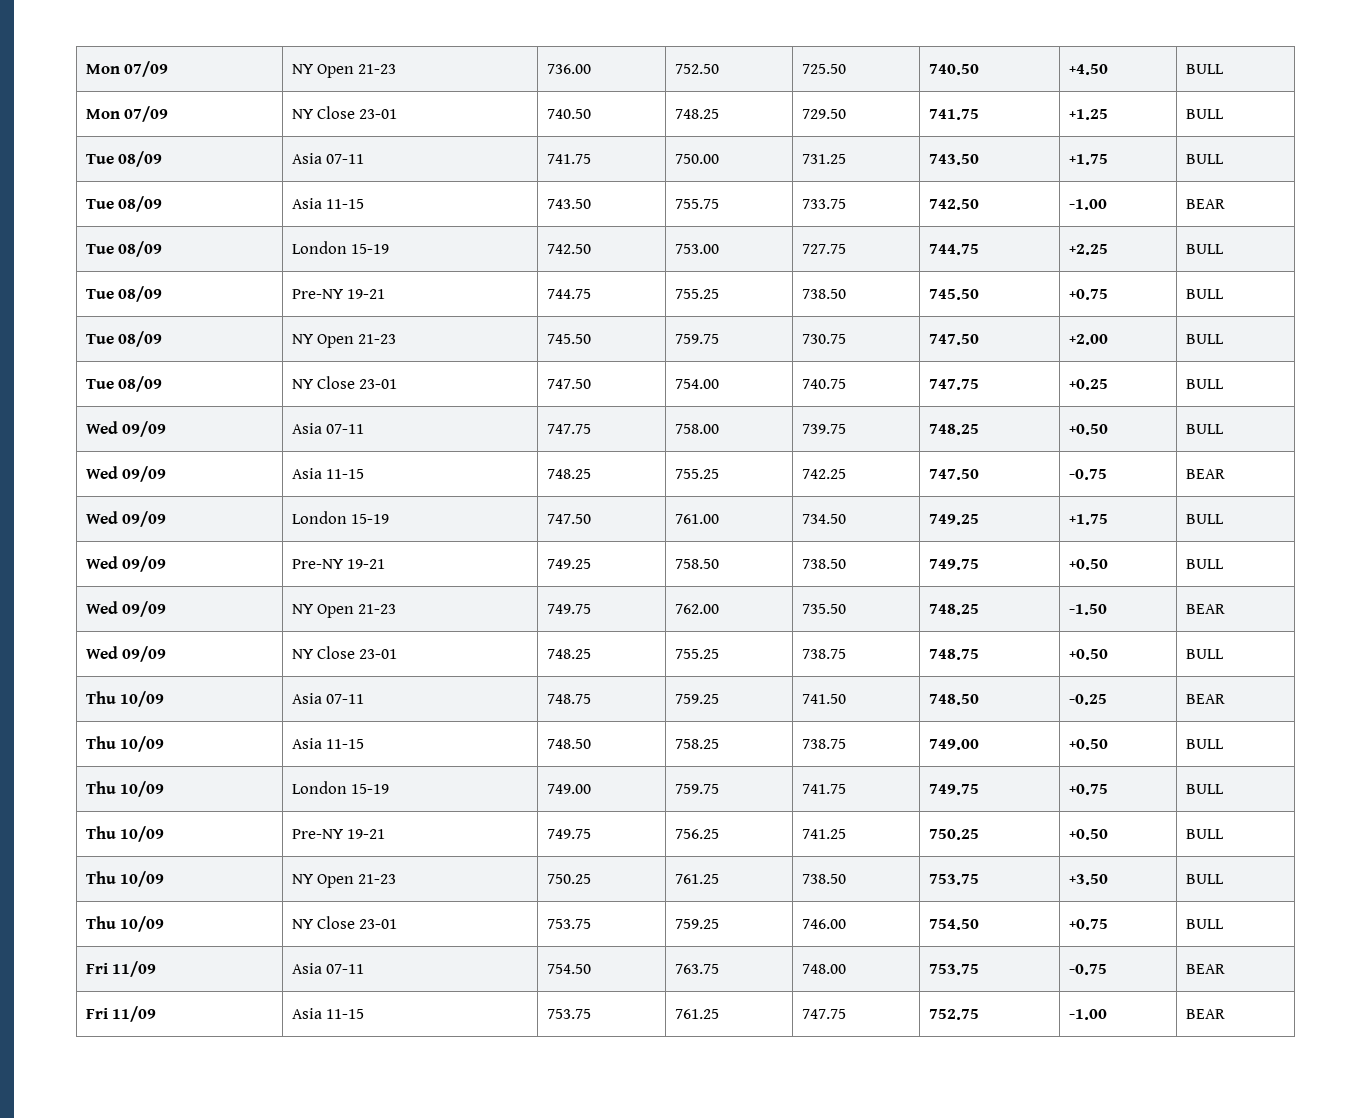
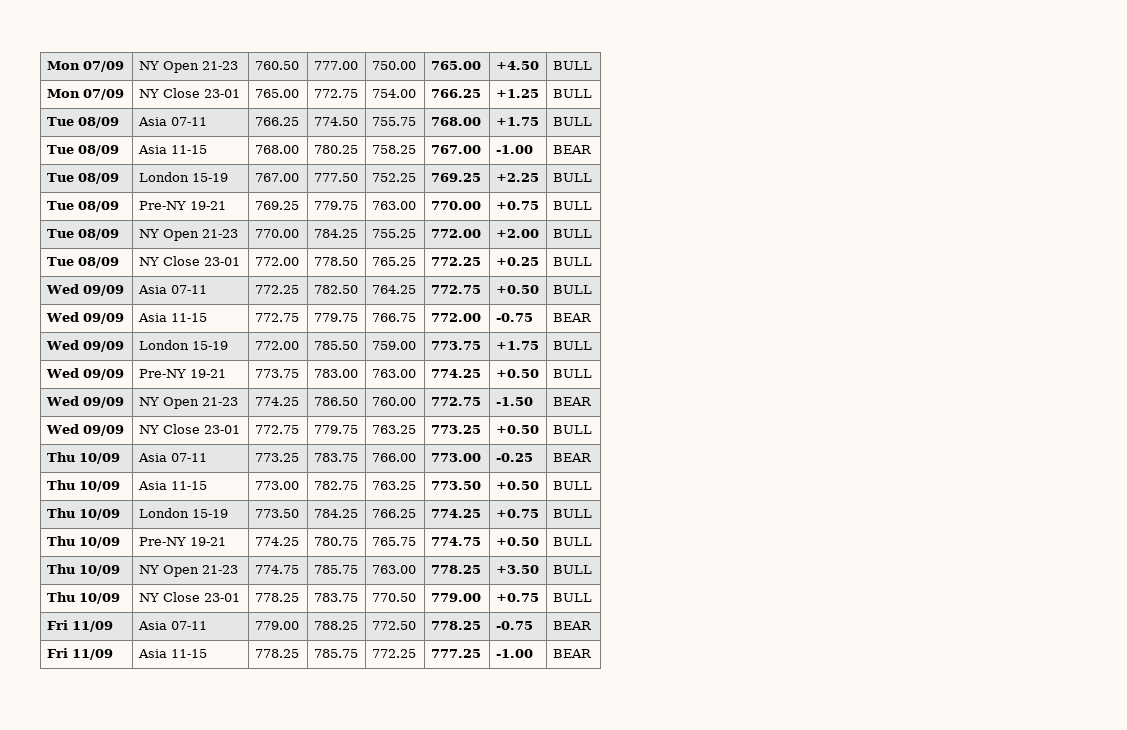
[546,64,591,74] [674,64,719,74] [801,64,846,74] [928,64,979,75] 736.00 | 752.50 | 725.50 | 740.50 -> [254,61,299,70] [313,61,358,70] [371,61,416,70] [430,61,481,70] 760.50 | 777.00 | 750.00 | 765.00
[546,109,591,119] [674,109,719,119] [801,109,846,119] [928,109,979,120] 740.50 | 748.25 | 729.50 | 741.75 -> [254,89,299,98] [313,89,358,98] [371,89,416,98] [430,89,481,98] 765.00 | 772.75 | 754.00 | 766.25
[546,154,591,164] [674,154,719,164] [801,154,846,164] [928,154,979,165] 741.75 | 750.00 | 731.25 | 743.50 -> [254,117,299,126] [313,117,358,126] [371,117,416,126] [430,117,481,126] 766.25 | 774.50 | 755.75 | 768.00
[546,199,591,209] [674,199,719,209] [801,199,846,209] [928,199,979,210] 743.50 | 755.75 | 733.75 | 742.50 -> [254,145,299,154] [313,145,358,154] [371,145,416,154] [430,145,481,154] 768.00 | 780.25 | 758.25 | 767.00
[546,244,591,254] [674,244,719,254] [801,244,846,254] [928,244,979,255] 742.50 | 753.00 | 727.75 | 744.75 -> [254,173,299,182] [313,173,358,182] [371,173,416,182] [430,173,481,182] 767.00 | 777.50 | 752.25 | 769.25
[546,289,591,299] [674,289,719,299] [801,289,846,299] [928,289,979,300] 744.75 | 755.25 | 738.50 | 745.50 -> [254,201,299,210] [313,201,358,210] [371,201,416,210] [430,201,481,210] 769.25 | 779.75 | 763.00 | 770.00
[546,334,591,344] [674,334,719,344] [801,334,846,344] [928,334,979,345] 745.50 | 759.75 | 730.75 | 747.50 -> [254,229,299,238] [313,229,358,238] [371,229,416,238] [430,229,481,238] 770.00 | 784.25 | 755.25 | 772.00
[546,379,591,389] [674,379,719,389] [801,379,846,389] [928,379,979,390] 747.50 | 754.00 | 740.75 | 747.75 -> [254,257,299,266] [313,257,358,266] [371,257,416,266] [430,257,481,266] 772.00 | 778.50 | 765.25 | 772.25
[546,424,591,434] [674,424,719,434] [801,424,846,434] [928,424,979,435] 747.75 | 758.00 | 739.75 | 748.25 -> [254,285,299,294] [313,285,358,294] [371,285,416,294] [430,285,481,294] 772.25 | 782.50 | 764.25 | 772.75
[546,469,591,479] [674,469,719,479] [801,469,846,479] [928,469,979,480] 748.25 | 755.25 | 742.25 | 747.50 -> [254,313,299,322] [313,313,358,322] [371,313,416,322] [430,313,481,322] 772.75 | 779.75 | 766.75 | 772.00
[546,514,591,524] [674,514,719,524] [801,514,846,524] [928,514,979,525] 747.50 | 761.00 | 734.50 | 749.25 -> [254,341,299,350] [313,341,358,350] [371,341,416,350] [430,341,481,350] 772.00 | 785.50 | 759.00 | 773.75
[546,559,591,569] [674,559,719,569] [801,559,846,569] [928,559,979,570] 749.25 | 758.50 | 738.50 | 749.75 -> [254,369,299,378] [313,369,358,378] [371,369,416,378] [430,369,481,378] 773.75 | 783.00 | 763.00 | 774.25
[546,604,591,614] [674,604,719,614] [801,604,846,614] [928,604,979,615] 749.75 | 762.00 | 735.50 | 748.25 -> [254,397,299,406] [313,397,358,406] [371,397,416,406] [430,397,481,406] 774.25 | 786.50 | 760.00 | 772.75
[546,649,591,659] [674,649,719,659] [801,649,846,659] [928,649,979,660] 748.25 | 755.25 | 738.75 | 748.75 -> [254,425,299,434] [313,425,358,434] [371,425,416,434] [430,425,481,434] 772.75 | 779.75 | 763.25 | 773.25
[546,694,591,704] [674,694,719,704] [801,694,846,704] [928,694,979,705] 748.75 | 759.25 | 741.50 | 748.50 -> [254,453,299,462] [313,453,358,462] [371,453,416,462] [430,453,481,462] 773.25 | 783.75 | 766.00 | 773.00
[546,739,591,749] [674,739,719,749] [801,739,846,749] [928,739,979,750] 748.50 | 758.25 | 738.75 | 749.00 -> [254,481,299,490] [313,481,358,490] [371,481,416,490] [430,481,481,490] 773.00 | 782.75 | 763.25 | 773.50
[546,784,591,794] [674,784,719,794] [801,784,846,794] [928,784,979,795] 749.00 | 759.75 | 741.75 | 749.75 -> [254,509,299,518] [313,509,358,518] [371,509,416,518] [430,509,481,518] 773.50 | 784.25 | 766.25 | 774.25
[546,829,591,839] [674,829,719,839] [801,829,846,839] [928,829,979,840] 749.75 | 756.25 | 741.25 | 750.25 -> [254,537,299,546] [313,537,358,546] [371,537,416,546] [430,537,481,546] 774.25 | 780.75 | 765.75 | 774.75
[546,874,591,884] [674,874,719,884] [801,874,846,884] [928,874,979,885] 750.25 | 761.25 | 738.50 | 753.75 -> [254,565,299,574] [313,565,358,574] [371,565,416,574] [430,565,481,574] 774.75 | 785.75 | 763.00 | 778.25
[546,919,591,929] [674,919,719,929] [801,919,846,929] [928,919,979,930] 753.75 | 759.25 | 746.00 | 754.50 -> [254,593,299,602] [313,593,358,602] [371,593,416,602] [430,593,481,602] 778.25 | 783.75 | 770.50 | 779.00
[546,964,591,974] [674,964,719,974] [801,964,846,974] [928,964,979,975] 754.50 | 763.75 | 748.00 | 753.75 -> [254,621,299,630] [313,621,358,630] [371,621,416,630] [430,621,481,630] 779.00 | 788.25 | 772.50 | 778.25
[546,1009,591,1019] [674,1009,719,1019] [801,1009,846,1019] [928,1009,979,1020] 753.75 | 761.25 | 747.75 | 752.75 -> [254,649,299,658] [313,649,358,658] [371,649,416,658] [430,649,481,658] 778.25 | 785.75 | 772.25 | 777.25

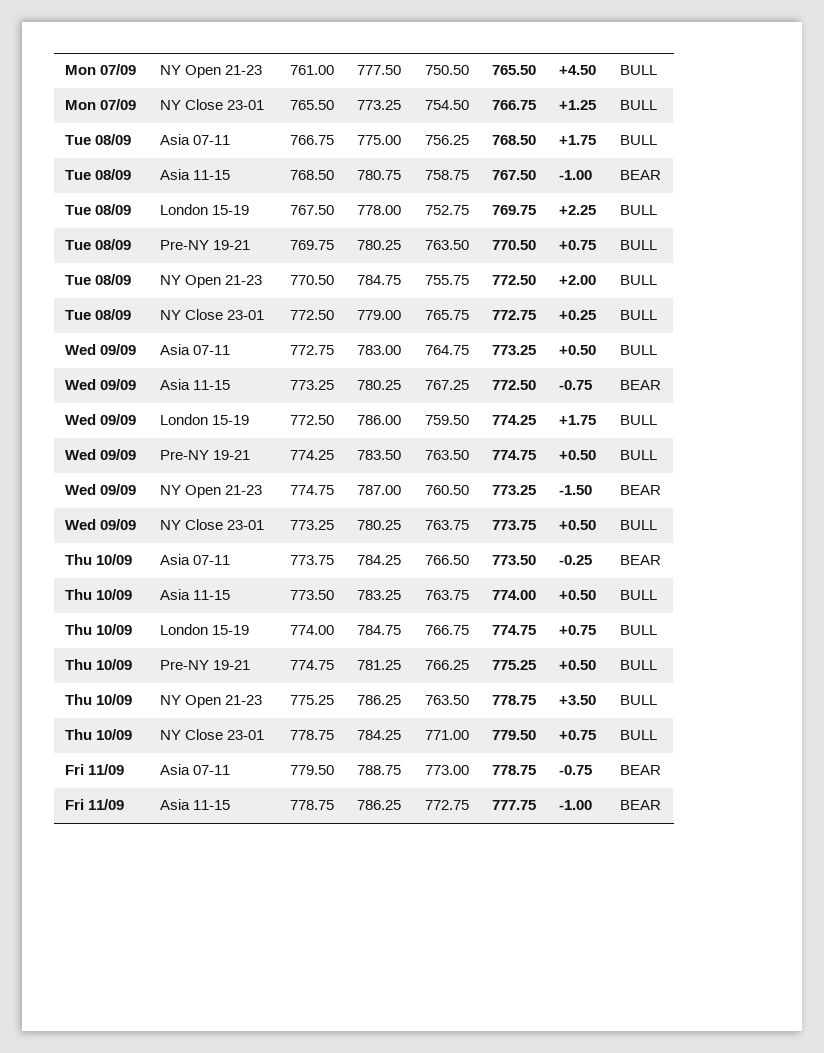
[254,61,299,70] [313,61,358,70] [371,61,416,70] [430,61,481,70] 760.50 | 777.00 | 750.00 | 765.00 -> [290,65,335,75] [357,65,402,75] [425,65,470,75] [492,65,537,75] 761.00 | 777.50 | 750.50 | 765.50
[254,89,299,98] [313,89,358,98] [371,89,416,98] [430,89,481,98] 765.00 | 772.75 | 754.00 | 766.25 -> [290,100,335,110] [357,100,402,110] [425,100,470,110] [492,100,537,110] 765.50 | 773.25 | 754.50 | 766.75
[254,117,299,126] [313,117,358,126] [371,117,416,126] [430,117,481,126] 766.25 | 774.50 | 755.75 | 768.00 -> [290,135,335,145] [357,135,402,145] [425,135,470,145] [492,135,537,145] 766.75 | 775.00 | 756.25 | 768.50
[254,145,299,154] [313,145,358,154] [371,145,416,154] [430,145,481,154] 768.00 | 780.25 | 758.25 | 767.00 -> [290,170,335,180] [357,170,402,180] [425,170,470,180] [492,170,537,180] 768.50 | 780.75 | 758.75 | 767.50
[254,173,299,182] [313,173,358,182] [371,173,416,182] [430,173,481,182] 767.00 | 777.50 | 752.25 | 769.25 -> [290,205,335,215] [357,205,402,215] [425,205,470,215] [492,205,537,215] 767.50 | 778.00 | 752.75 | 769.75
[254,201,299,210] [313,201,358,210] [371,201,416,210] [430,201,481,210] 769.25 | 779.75 | 763.00 | 770.00 -> [290,240,335,250] [357,240,402,250] [425,240,470,250] [492,240,537,250] 769.75 | 780.25 | 763.50 | 770.50
[254,229,299,238] [313,229,358,238] [371,229,416,238] [430,229,481,238] 770.00 | 784.25 | 755.25 | 772.00 -> [290,275,335,285] [357,275,402,285] [425,275,470,285] [492,275,537,285] 770.50 | 784.75 | 755.75 | 772.50
[254,257,299,266] [313,257,358,266] [371,257,416,266] [430,257,481,266] 772.00 | 778.50 | 765.25 | 772.25 -> [290,310,335,320] [357,310,402,320] [425,310,470,320] [492,310,537,320] 772.50 | 779.00 | 765.75 | 772.75
[254,285,299,294] [313,285,358,294] [371,285,416,294] [430,285,481,294] 772.25 | 782.50 | 764.25 | 772.75 -> [290,345,335,355] [357,345,402,355] [425,345,470,355] [492,345,537,355] 772.75 | 783.00 | 764.75 | 773.25
[254,313,299,322] [313,313,358,322] [371,313,416,322] [430,313,481,322] 772.75 | 779.75 | 766.75 | 772.00 -> [290,380,335,390] [357,380,402,390] [425,380,470,390] [492,380,537,390] 773.25 | 780.25 | 767.25 | 772.50
[254,341,299,350] [313,341,358,350] [371,341,416,350] [430,341,481,350] 772.00 | 785.50 | 759.00 | 773.75 -> [290,415,335,425] [357,415,402,425] [425,415,470,425] [492,415,537,425] 772.50 | 786.00 | 759.50 | 774.25
[254,369,299,378] [313,369,358,378] [371,369,416,378] [430,369,481,378] 773.75 | 783.00 | 763.00 | 774.25 -> [290,450,335,460] [357,450,402,460] [425,450,470,460] [492,450,537,460] 774.25 | 783.50 | 763.50 | 774.75
[254,397,299,406] [313,397,358,406] [371,397,416,406] [430,397,481,406] 774.25 | 786.50 | 760.00 | 772.75 -> [290,485,335,495] [357,485,402,495] [425,485,470,495] [492,485,537,495] 774.75 | 787.00 | 760.50 | 773.25
[254,425,299,434] [313,425,358,434] [371,425,416,434] [430,425,481,434] 772.75 | 779.75 | 763.25 | 773.25 -> [290,520,335,530] [357,520,402,530] [425,520,470,530] [492,520,537,530] 773.25 | 780.25 | 763.75 | 773.75
[254,453,299,462] [313,453,358,462] [371,453,416,462] [430,453,481,462] 773.25 | 783.75 | 766.00 | 773.00 -> [290,555,335,565] [357,555,402,565] [425,555,470,565] [492,555,537,565] 773.75 | 784.25 | 766.50 | 773.50
[254,481,299,490] [313,481,358,490] [371,481,416,490] [430,481,481,490] 773.00 | 782.75 | 763.25 | 773.50 -> [290,590,335,600] [357,590,402,600] [425,590,470,600] [492,590,537,600] 773.50 | 783.25 | 763.75 | 774.00
[254,509,299,518] [313,509,358,518] [371,509,416,518] [430,509,481,518] 773.50 | 784.25 | 766.25 | 774.25 -> [290,625,335,635] [357,625,402,635] [425,625,470,635] [492,625,537,635] 774.00 | 784.75 | 766.75 | 774.75
[254,537,299,546] [313,537,358,546] [371,537,416,546] [430,537,481,546] 774.25 | 780.75 | 765.75 | 774.75 -> [290,660,335,670] [357,660,402,670] [425,660,470,670] [492,660,537,670] 774.75 | 781.25 | 766.25 | 775.25
[254,565,299,574] [313,565,358,574] [371,565,416,574] [430,565,481,574] 774.75 | 785.75 | 763.00 | 778.25 -> [290,695,335,705] [357,695,402,705] [425,695,470,705] [492,695,537,705] 775.25 | 786.25 | 763.50 | 778.75
[254,593,299,602] [313,593,358,602] [371,593,416,602] [430,593,481,602] 778.25 | 783.75 | 770.50 | 779.00 -> [290,730,335,740] [357,730,402,740] [425,730,470,740] [492,730,537,740] 778.75 | 784.25 | 771.00 | 779.50
[254,621,299,630] [313,621,358,630] [371,621,416,630] [430,621,481,630] 779.00 | 788.25 | 772.50 | 778.25 -> [290,765,335,775] [357,765,402,775] [425,765,470,775] [492,765,537,775] 779.50 | 788.75 | 773.00 | 778.75
[254,649,299,658] [313,649,358,658] [371,649,416,658] [430,649,481,658] 778.25 | 785.75 | 772.25 | 777.25 -> [290,800,335,810] [357,800,402,810] [425,800,470,810] [492,800,537,810] 778.75 | 786.25 | 772.75 | 777.75

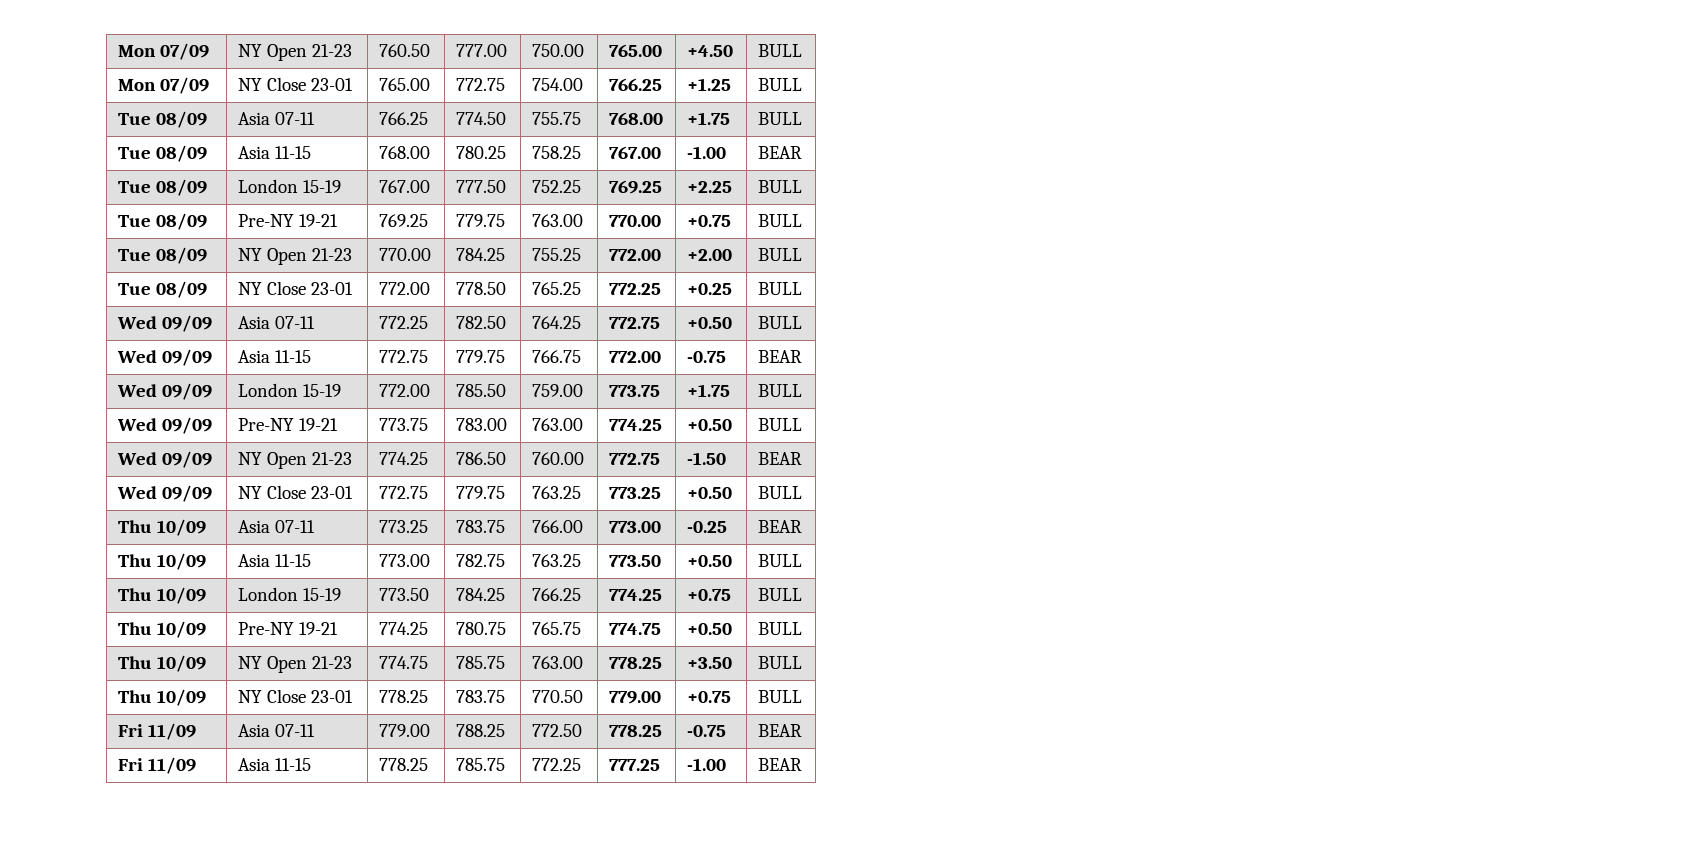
[290,65,335,75] [357,65,402,75] [425,65,470,75] [492,65,537,75] 761.00 | 777.50 | 750.50 | 765.50 -> [378,44,430,57] [455,44,507,57] [531,44,584,57] [608,44,662,57] 760.50 | 777.00 | 750.00 | 765.00
[290,100,335,110] [357,100,402,110] [425,100,470,110] [492,100,537,110] 765.50 | 773.25 | 754.50 | 766.75 -> [378,78,430,91] [455,78,505,91] [531,78,583,91] [608,78,662,91] 765.00 | 772.75 | 754.00 | 766.25
[290,135,335,145] [357,135,402,145] [425,135,470,145] [492,135,537,145] 766.75 | 775.00 | 756.25 | 768.50 -> [378,112,428,125] [455,112,506,125] [531,112,581,125] [608,112,663,125] 766.25 | 774.50 | 755.75 | 768.00
[290,170,335,180] [357,170,402,180] [425,170,470,180] [492,170,537,180] 768.50 | 780.75 | 758.75 | 767.50 -> [378,146,430,159] [455,146,506,159] [531,146,581,159] [608,146,661,159] 768.00 | 780.25 | 758.25 | 767.00
[290,205,335,215] [357,205,402,215] [425,205,470,215] [492,205,537,215] 767.50 | 778.00 | 752.75 | 769.75 -> [378,180,430,193] [455,180,506,193] [531,180,581,193] [608,180,662,194] 767.00 | 777.50 | 752.25 | 769.25
[290,240,335,250] [357,240,402,250] [425,240,470,250] [492,240,537,250] 769.75 | 780.25 | 763.50 | 770.50 -> [378,214,428,227] [455,214,505,227] [531,214,583,227] [608,215,661,227] 769.25 | 779.75 | 763.00 | 770.00
[290,275,335,285] [357,275,402,285] [425,275,470,285] [492,275,537,285] 770.50 | 784.75 | 755.75 | 772.50 -> [378,248,431,261] [455,248,505,261] [531,248,581,261] [608,249,661,261] 770.00 | 784.25 | 755.25 | 772.00
[290,310,335,320] [357,310,402,320] [425,310,470,320] [492,310,537,320] 772.50 | 779.00 | 765.75 | 772.75 -> [378,282,430,295] [455,282,506,295] [531,282,581,295] [608,283,661,295] 772.00 | 778.50 | 765.25 | 772.25
[290,345,335,355] [357,345,402,355] [425,345,470,355] [492,345,537,355] 772.75 | 783.00 | 764.75 | 773.25 -> [378,316,428,329] [455,316,506,329] [531,316,581,329] [608,317,660,329] 772.25 | 782.50 | 764.25 | 772.75
[290,380,335,390] [357,380,402,390] [425,380,470,390] [492,380,537,390] 773.25 | 780.25 | 767.25 | 772.50 -> [378,350,428,363] [455,350,505,363] [531,350,581,363] [608,351,661,363] 772.75 | 779.75 | 766.75 | 772.00
[290,415,335,425] [357,415,402,425] [425,415,470,425] [492,415,537,425] 772.50 | 786.00 | 759.50 | 774.25 -> [378,384,430,397] [455,384,506,397] [531,384,583,397] [608,385,660,397] 772.00 | 785.50 | 759.00 | 773.75
[290,450,335,460] [357,450,402,460] [425,450,470,460] [492,450,537,460] 774.25 | 783.50 | 763.50 | 774.75 -> [378,418,428,431] [455,418,507,431] [531,418,583,431] [608,419,662,431] 773.75 | 783.00 | 763.00 | 774.25
[290,485,335,495] [357,485,402,495] [425,485,470,495] [492,485,537,495] 774.75 | 787.00 | 760.50 | 773.25 -> [378,452,428,465] [455,452,506,465] [531,452,584,465] [608,453,660,465] 774.25 | 786.50 | 760.00 | 772.75
[290,520,335,530] [357,520,402,530] [425,520,470,530] [492,520,537,530] 773.25 | 780.25 | 763.75 | 773.75 -> [378,486,428,499] [455,486,505,499] [531,486,581,499] [608,487,661,499] 772.75 | 779.75 | 763.25 | 773.25
[290,555,335,565] [357,555,402,565] [425,555,470,565] [492,555,537,565] 773.75 | 784.25 | 766.50 | 773.50 -> [378,520,428,533] [455,520,505,533] [531,520,583,533] [608,521,661,533] 773.25 | 783.75 | 766.00 | 773.00
[290,590,335,600] [357,590,402,600] [425,590,470,600] [492,590,537,600] 773.50 | 783.25 | 763.75 | 774.00 -> [378,554,430,567] [455,554,505,567] [531,554,581,567] [608,555,661,567] 773.00 | 782.75 | 763.25 | 773.50
[290,625,335,635] [357,625,402,635] [425,625,470,635] [492,625,537,635] 774.00 | 784.75 | 766.75 | 774.75 -> [378,588,429,601] [455,588,505,601] [531,588,581,601] [608,589,662,601] 773.50 | 784.25 | 766.25 | 774.25
[290,660,335,670] [357,660,402,670] [425,660,470,670] [492,660,537,670] 774.75 | 781.25 | 766.25 | 775.25 -> [378,622,428,635] [455,622,506,635] [531,622,581,635] [608,623,661,635] 774.25 | 780.75 | 765.75 | 774.75
[290,695,335,705] [357,695,402,705] [425,695,470,705] [492,695,537,705] 775.25 | 786.25 | 763.50 | 778.75 -> [378,656,428,669] [455,656,505,669] [531,656,583,669] [608,657,662,669] 774.75 | 785.75 | 763.00 | 778.25
[290,730,335,740] [357,730,402,740] [425,730,470,740] [492,730,537,740] 778.75 | 784.25 | 771.00 | 779.50 -> [378,690,428,703] [455,690,505,703] [531,690,583,703] [608,691,661,704] 778.25 | 783.75 | 770.50 | 779.00
[290,765,335,775] [357,765,402,775] [425,765,470,775] [492,765,537,775] 779.50 | 788.75 | 773.00 | 778.75 -> [378,724,430,737] [455,724,505,737] [531,724,582,737] [608,725,662,737] 779.00 | 788.25 | 772.50 | 778.25
[290,800,335,810] [357,800,402,810] [425,800,470,810] [492,800,537,810] 778.75 | 786.25 | 772.75 | 777.75 -> [378,758,428,771] [455,758,505,771] [531,758,581,771] [608,759,660,771] 778.25 | 785.75 | 772.25 | 777.25

